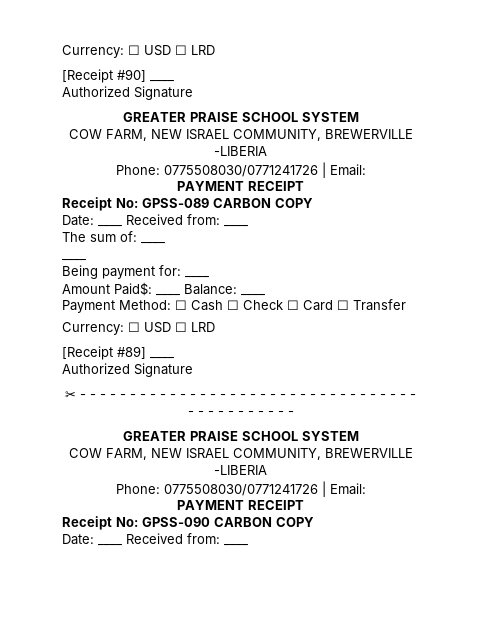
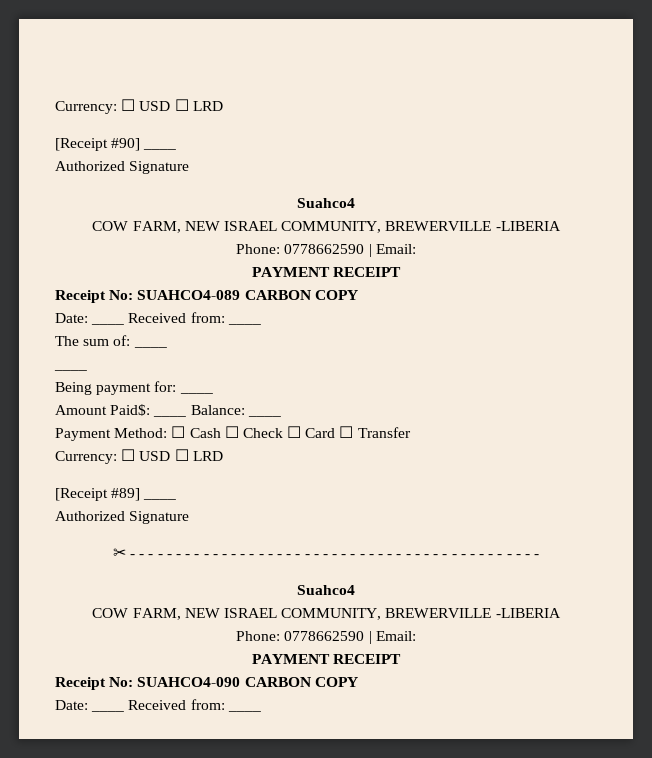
[122,112,359,122] [68,129,413,141] [214,146,267,156] [115,162,366,178] [177,181,304,191] [62,197,209,211] GREATER PRAISE SCHOOL SYSTEM // COW FARM, NEW ISRAEL COMMUNITY, BREWERVILLE -LIBERIA // Phone: 0775508030/0771241726 | Email: // PAYMENT RECEIPT // Receipt No: GPSS-089 -> [297,198,355,208] [92,221,561,233] [236,244,416,257] [251,267,402,277] [55,290,241,303] Suahco4 // COW FARM, NEW ISRAEL COMMUNITY, BREWERVILLE -LIBERIA // Phone: 0778662590 | Email: // PAYMENT RECEIPT // Receipt No: SUAHCO4-089
[122,431,359,441] [68,448,413,460] [214,465,267,475] [115,481,366,497] [177,500,304,510] [62,516,210,530] GREATER PRAISE SCHOOL SYSTEM // COW FARM, NEW ISRAEL COMMUNITY, BREWERVILLE -LIBERIA // Phone: 0775508030/0771241726 | Email: // PAYMENT RECEIPT // Receipt No: GPSS-090 -> [297,585,355,595] [92,608,561,620] [236,631,416,644] [251,654,402,664] [55,677,241,690] Suahco4 // COW FARM, NEW ISRAEL COMMUNITY, BREWERVILLE -LIBERIA // Phone: 0778662590 | Email: // PAYMENT RECEIPT // Receipt No: SUAHCO4-090

